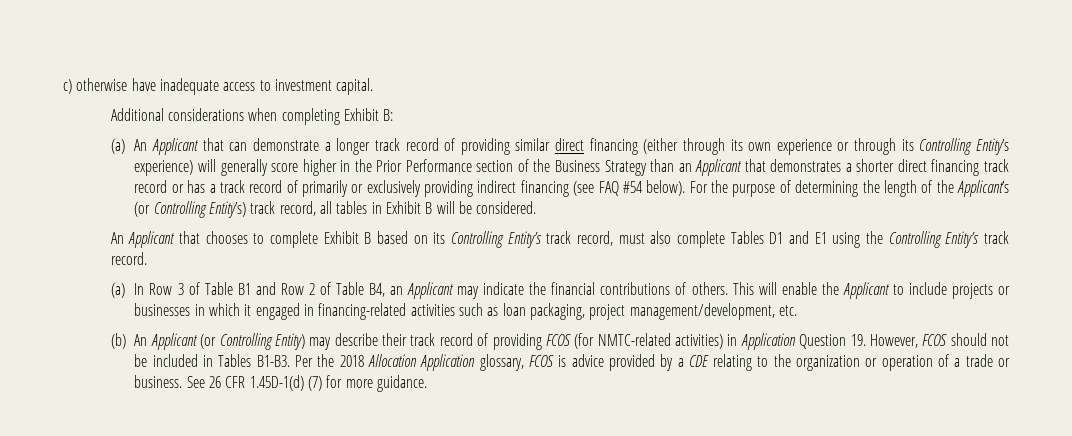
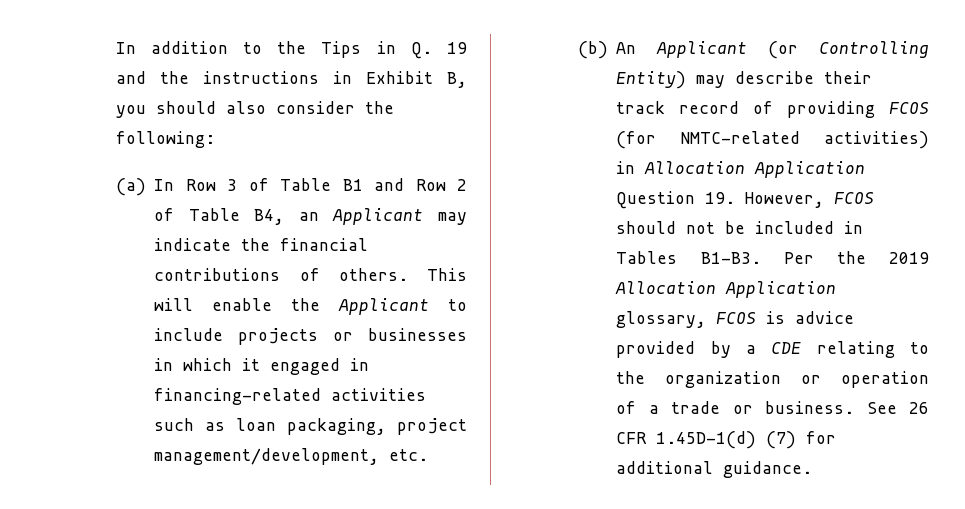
[63,78,374,95] [110,108,394,125] [110,138,1010,155] [134,159,1010,176] [134,180,1010,197] [134,201,537,218] [110,231,1009,248] [110,252,147,265] c) otherwise have inadequate access to investment capital. // Additional considerations when completing Exhibit B: // (a) An Applicant that can demonstrate a longer track record of providing similar direct financing (either through its own experience or through its Controlling Entity’s experience) will generally score higher in the Prior Performance section of the Business Strategy than an Applicant that demonstrates a shorter direct financing track record or has a track record of primarily or exclusively providing indirect financing (see FAQ #54 below). For the purpose of determining the length of the Applicant’s (or Controlling Entity’s) track record, all tables in Exhibit B will be considered. // An Applicant that chooses to complete Exhibit B based on its Controlling Entity’s track record, must also complete Tables D1 and E1 using the Controlling Entity’s track record. -> [115,41,468,59] [115,71,467,88] [115,101,394,118] [115,131,215,148] In addition to the Tips in Q. 19 and the instructions in Exhibit B, you should also consider the following:
(738, 340) none -> [644,161,746,174] Allocation
[339,355,364,367] 2018 -> [889,252,929,264] 2019
[345,379,373,388] more -> [616,461,714,474] additional

